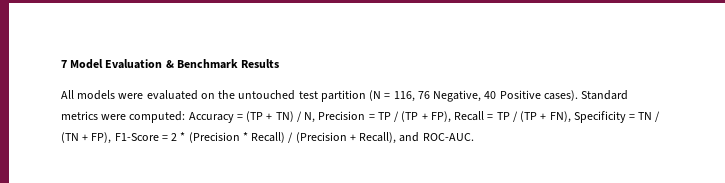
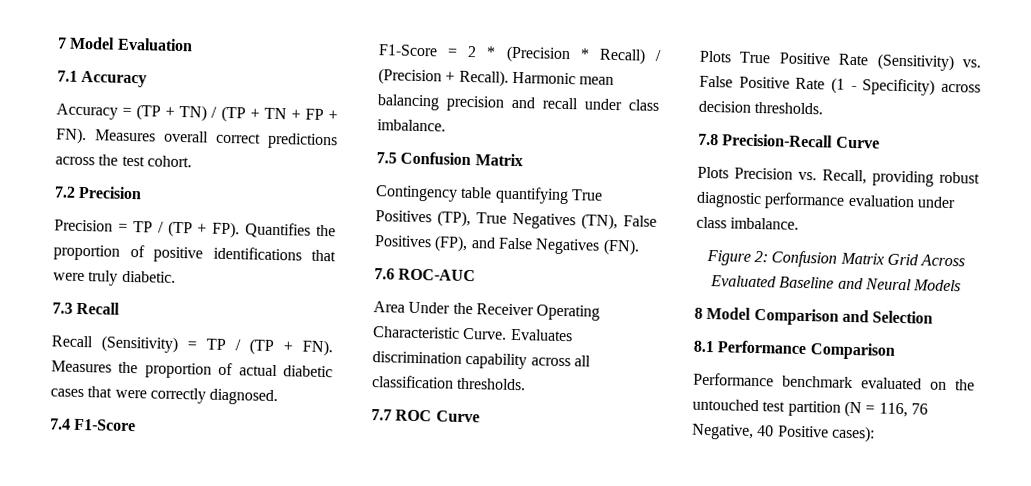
[165,59,280,69] [61,90,144,100] & Benchmark Results // All models were -> [57,70,148,88] [56,103,338,123] [55,127,338,150] [55,154,192,168] [54,185,143,200] [54,219,336,239] [53,244,336,263] [53,270,176,286] [52,301,121,315] [51,335,333,357] [51,360,333,379] [50,386,279,406] [50,418,137,432] [378,44,662,65] [378,68,615,87] [377,94,660,112] [377,119,446,132] [376,151,523,167] [375,185,603,205] [375,210,657,231] [374,235,640,256] [374,268,477,282] [373,301,601,321] [373,326,573,342] [372,351,591,370] [371,375,527,391] [371,409,480,423] [699,50,981,72] [699,75,981,96] [698,100,824,115] [698,133,880,149] [697,166,980,187] [696,191,956,210] [696,216,800,230] [705,249,966,268] [709,275,962,292] [694,306,934,326] [693,340,895,360] [693,372,853,389] // 7.1 Accuracy // Accuracy = (TP + TN) / (TP + TN + FP + FN). Measures overall correct predictions across the test cohort. // 7.2 Precision // Precision = TP / (TP + FP). Quantifies the proportion of positive identifications that were truly diabetic. // 7.3 Recall // Recall (Sensitivity) = TP / (TP + FN). Measures the proportion of actual diabetic cases that were correctly diagnosed. // 7.4 F1-Score // F1-Score = 2 * (Precision * Recall) / (Precision + Recall). Harmonic mean balancing precision and recall under class imbalance. // 7.5 Confusion Matrix // Contingency table quantifying True Positives (TP), True Negatives (TN), False Positives (FP), and False Negatives (FN). // 7.6 ROC-AUC // Area Under the Receiver Operating Characteristic Curve. Evaluates discrimination capability across all classification thresholds. // 7.7 ROC Curve // Plots True Positive Rate (Sensitivity) vs. False Positive Rate (1 - Specificity) across decision thresholds. // 7.8 Precision-Recall Curve // Plots Precision vs. Recall, providing robust diagnostic performance evaluation under class imbalance. // Figure 2: Confusion Matrix Grid Across Evaluated Baseline and Neural Models // 8 Model Comparison and Selection // 8.1 Performance Comparison // Performance benchmark
[543,90,629,101] [61,111,661,123] [61,132,474,144] cases). Standard metrics were computed: Accuracy = (TP + TN) / N, Precision = TP / (TP + FP), Recall = TP / (TP + FN), Specificity = TN / (TN + FP), F1-Score = 2 * (Precision * Recall) / (Precision + Recall), and ROC-AUC. -> [830,425,875,443] cases):

